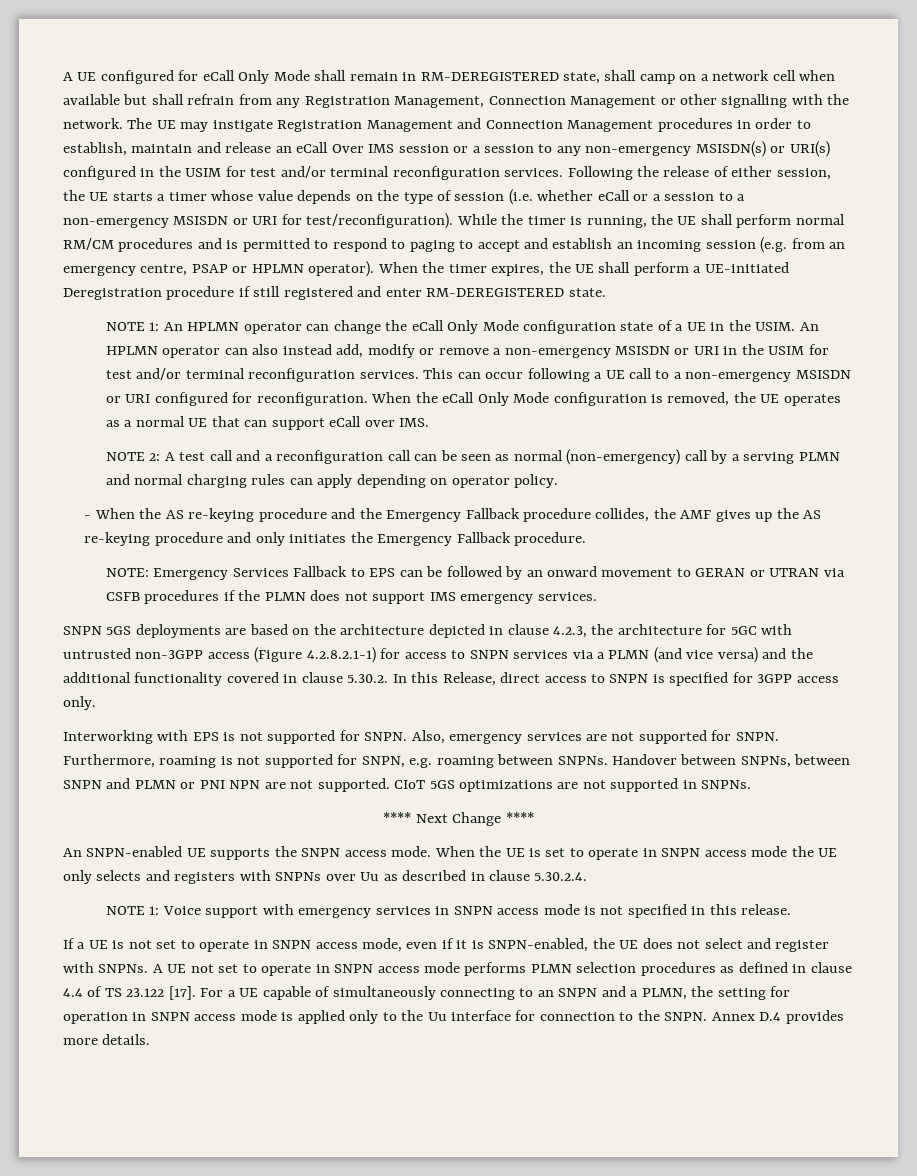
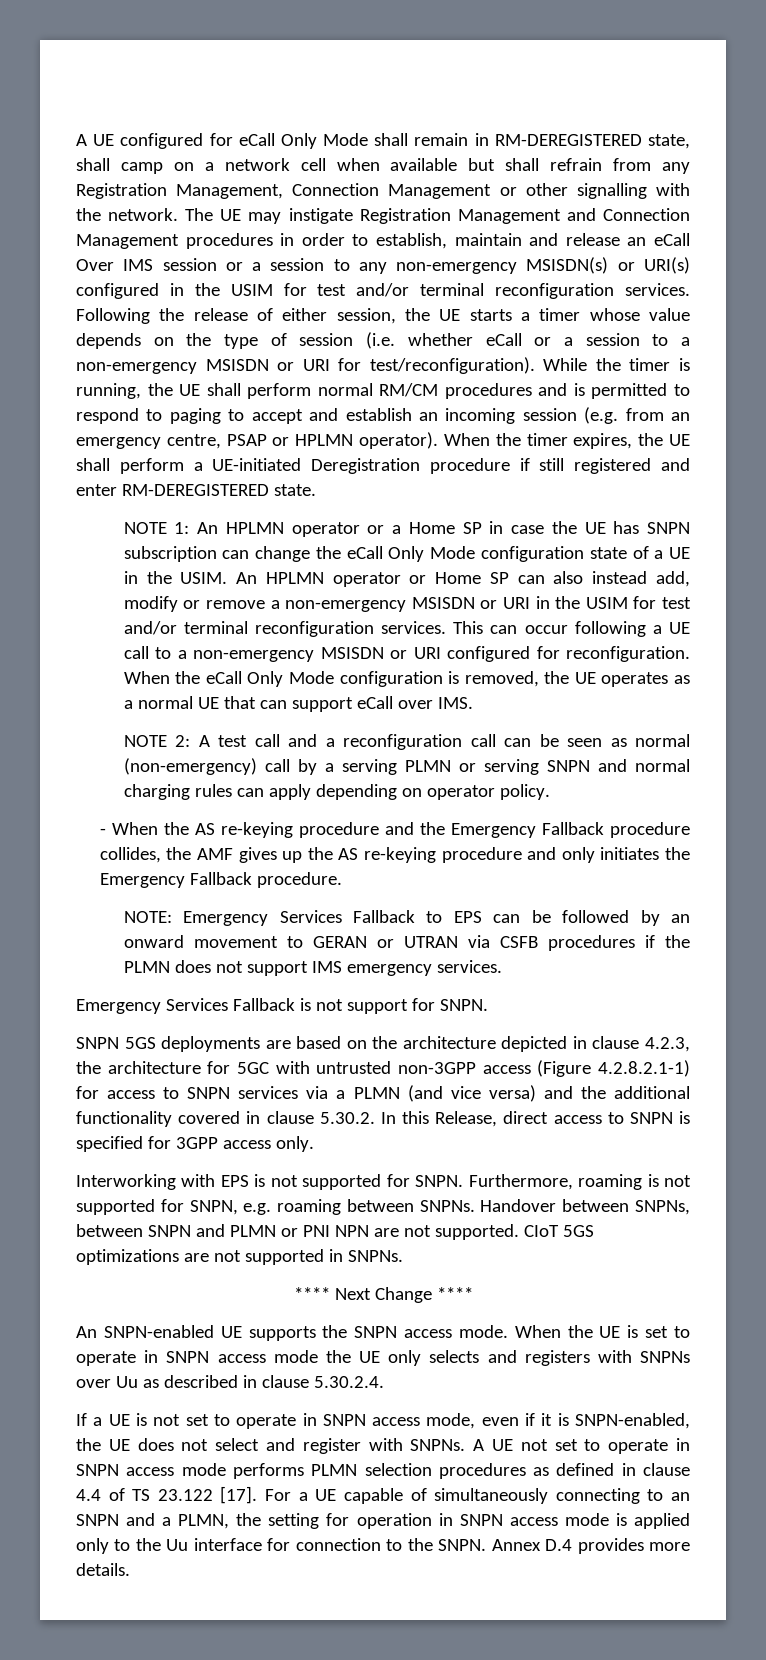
(302, 328) none -> [367,521,690,534] [123,546,217,562] or a Home SP in case the UE has SNPN subscription
(221, 352) none -> [409,572,509,584] or Home SP
(840, 456) none -> [458,759,590,775] or serving SNPN
(597, 596) none -> [76,998,488,1014] // Emergency Services Fallback is not support for SNPN.
[411,730,779,744] Also, emergency services are not supported for SNPN. -> (464, 1181) none
[105,904,792,918] // NOTE 1: Voice support with emergency services in SNPN access mode is not specified in this release. -> (384, 1382) none

